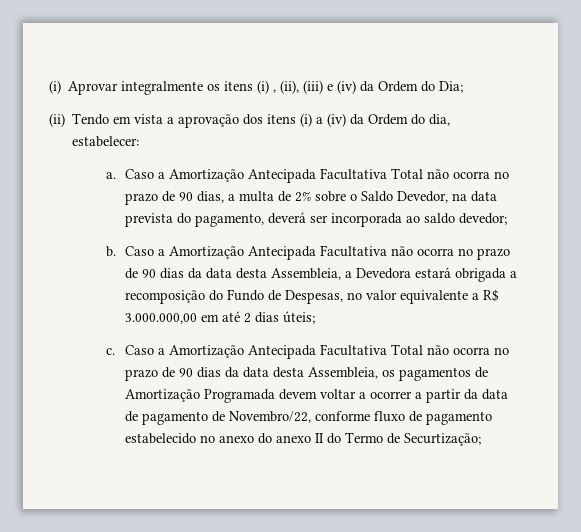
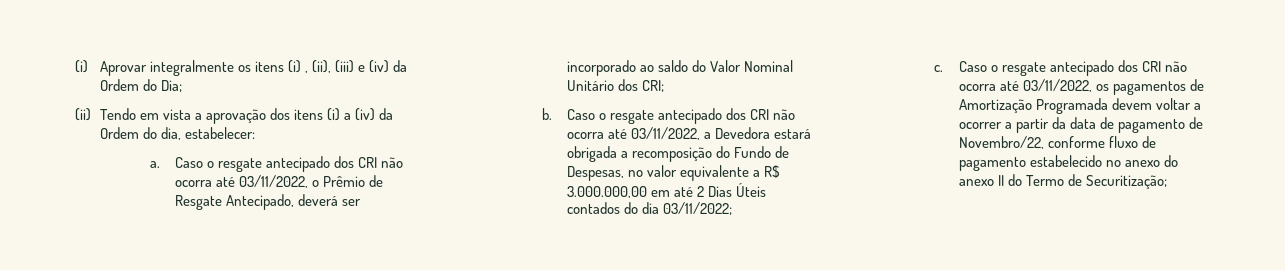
[158,168,510,183] [125,191,498,205] [125,213,265,227] a Amortização Antecipada Facultativa Total não ocorra no prazo de 90 dias, a multa de 2% sobre o Saldo Devedor, na data prevista do pagamento, -> [206,156,404,172] [174,175,384,188] [174,194,294,210] o resgate antecipado dos CRI não ocorra até 03/11/2022, o Prêmio de Resgate Antecipado,
[331,213,403,227] incorporada -> [566,60,636,76] incorporado
[459,213,508,225] [106,245,511,260] [125,268,342,280] devedor; // b. Caso a Amortização Antecipada Facultativa não ocorra no prazo de 90 dias da data desta Assembleia, -> [691,60,794,72] [566,79,664,92] [541,108,796,124] [566,127,700,140] do Valor Nominal Unitário dos CRI; // b. Caso o resgate antecipado dos CRI não ocorra até 03/11/2022,
[255,311,316,324] [106,344,510,359] [125,367,379,381] dias úteis; // c. Caso a Amortização Antecipada Facultativa Total não ocorra no prazo de 90 dias da data desta Assembleia, -> [708,183,767,197] [566,202,732,215] [933,60,1188,76] [958,79,1092,92] Dias Úteis contados do dia 03/11/2022; // c. Caso o resgate antecipado dos CRI não ocorra até 03/11/2022,
[404,433,482,446] Securtização; -> [1086,175,1168,189] Securitização;

